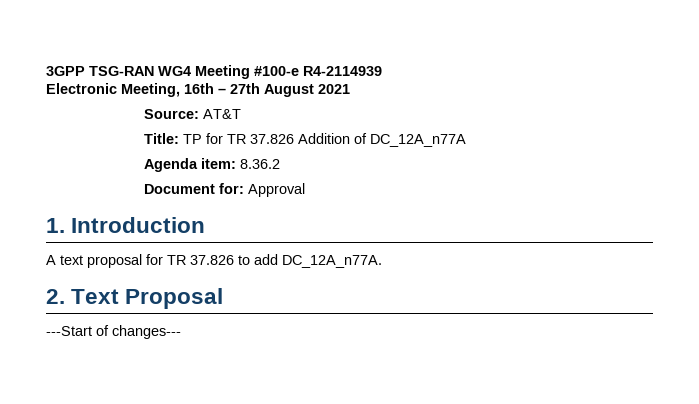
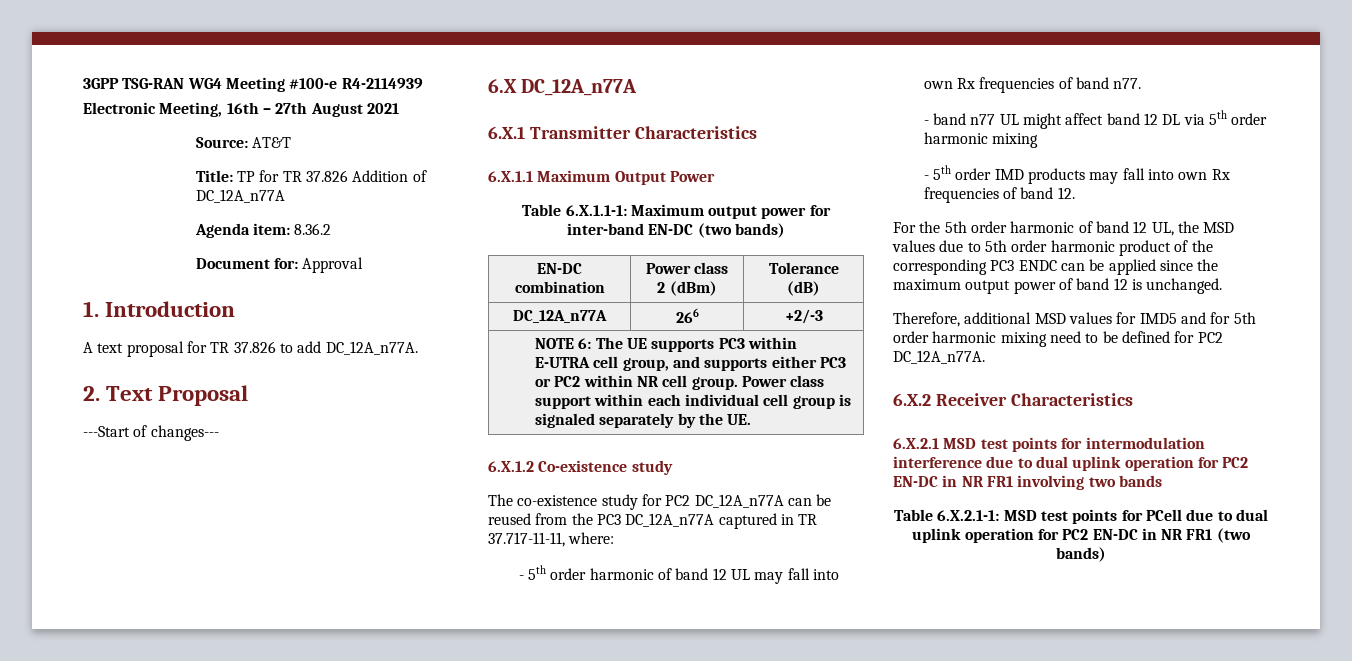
(181, 332) none -> [488,79,638,96] [488,126,757,139] [488,170,715,185] [522,204,831,219] [567,223,785,238] [537,263,582,274] [514,281,605,293] [645,262,729,274] [657,281,717,296] [768,262,839,274] [787,281,820,296] [513,310,607,323] [675,308,699,323] [784,309,823,324] [535,337,797,352] [535,356,846,371] [535,375,825,390] [535,394,851,409] [535,413,752,428] [488,460,673,475] [488,494,832,510] [488,513,818,529] [488,532,615,547] [518,565,840,584] [923,77,1142,93] [923,110,1268,129] [923,132,1039,148] [923,165,1230,184] [923,187,1075,203] [893,221,1235,236] [892,240,1213,256] [893,259,1219,275] [893,278,1223,294] [893,312,1256,327] [893,331,1223,347] [893,350,985,364] [893,393,1133,406] [893,437,1205,452] [893,456,1249,471] [893,475,1162,490] [894,509,1268,524] [912,528,1251,543] [1056,547,1106,562] // 6.X DC_12A_n77A // 6.X.1 Transmitter Characteristics // 6.X.1.1 Maximum Output Power // Table 6.X.1.1-1: Maximum output power for inter-band EN-DC (two bands) // EN-DC combination | Power class 2 (dBm) | Tolerance (dB) // DC_12A_n77A | 266 | +2/-3 // NOTE 6: The UE supports PC3 within E-UTRA cell group, and supports either PC3 or PC2 within NR cell group. Power class support within each individual cell group is signaled separately by the UE. // 6.X.1.2 Co-existence study // The co-existence study for PC2 DC_12A_n77A can be reused from the PC3 DC_12A_n77A captured in TR 37.717-11-11, where: // - 5th order harmonic of band 12 UL may fall into own Rx frequencies of band n77. // - band n77 UL might affect band 12 DL via 5th order harmonic mixing // - 5th order IMD products may fall into own Rx frequencies of band 12. // For the 5th order harmonic of band 12 UL, the MSD values due to 5th order harmonic product of the corresponding PC3 ENDC can be applied since the maximum output power of band 12 is unchanged. // Therefore, additional MSD values for IMD5 and for 5th order harmonic mixing need to be defined for PC2 DC_12A_n77A. // 6.X.2 Receiver Characteristics // 6.X.2.1 MSD test points for intermodulation interference due to dual uplink operation for PC2 EN-DC in NR FR1 involving two bands // Table 6.X.2.1-1: MSD test points for PCell due to dual uplink operation for PC2 EN-DC in NR FR1 (two bands)

